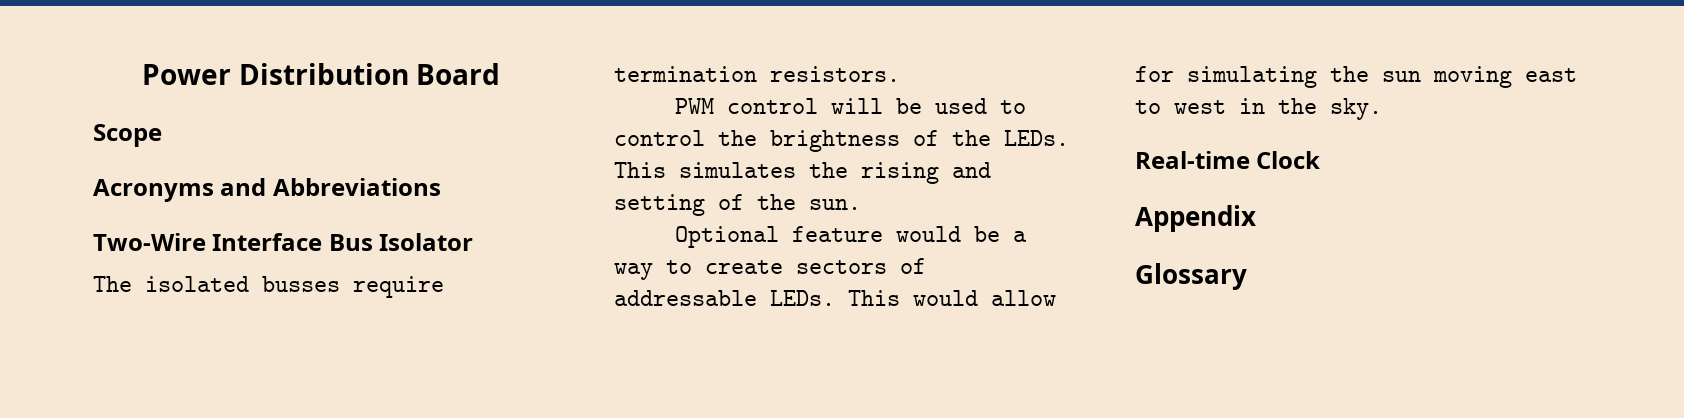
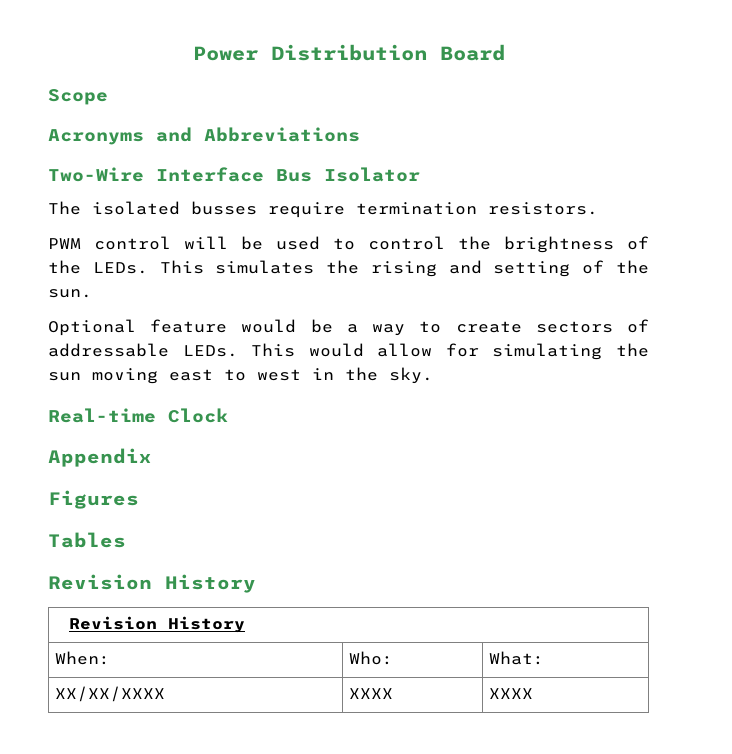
[1135,263,1247,290] Glossary -> [48,490,139,509] [48,532,126,548] [48,574,256,593] [68,616,245,633] [55,651,111,665] [349,651,394,665] [489,651,545,665] [55,686,166,702] [349,688,394,699] [489,688,534,699] Figures // Tables // Revision History // Revision History // When: | Who: | What: // XX/XX/XXXX | XXXX | XXXX

